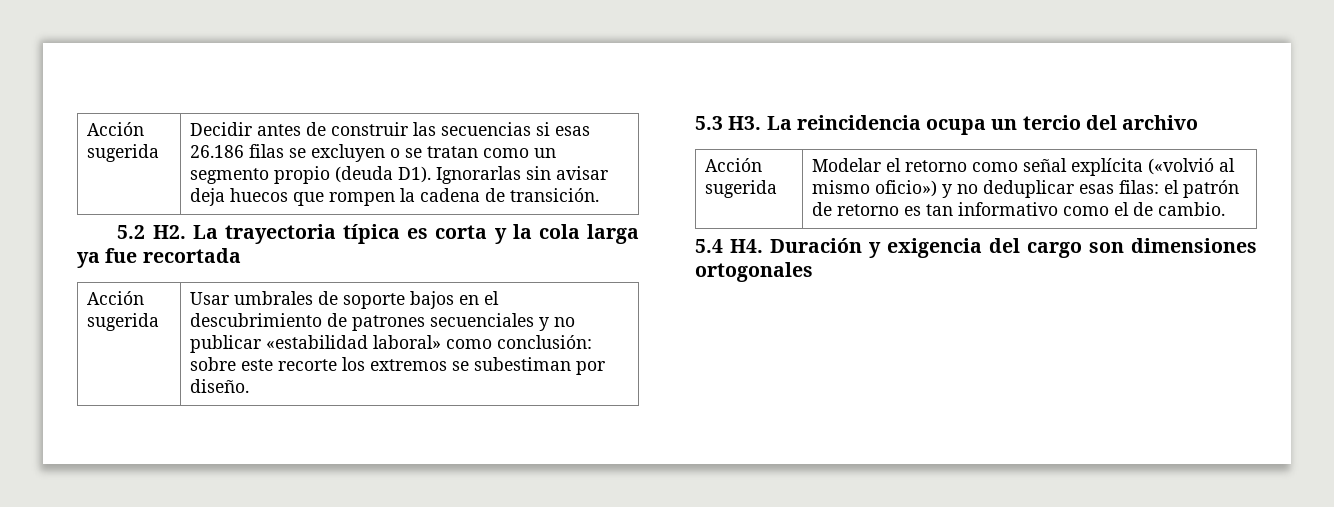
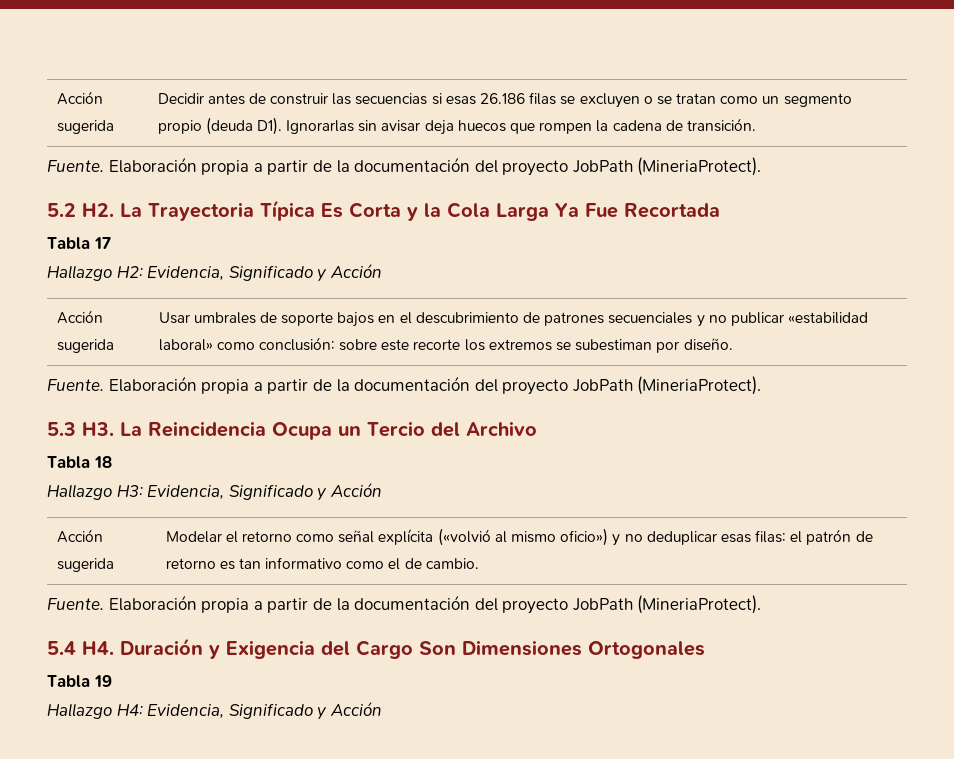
[117,224,640,244] [77,248,241,268] 5.2 H2. La trayectoria típica es corta y la cola larga ya fue recortada -> [47,157,762,176] [47,200,720,221] [47,237,111,249] [47,263,382,282] Fuente. Elaboración propia a partir de la documentación del proyecto JobPath (MineriaProtect). // 5.2 H2. La Trayectoria Típica Es Corta y la Cola Larga Ya Fue Recortada // Tabla 17 // Hallazgo H2: Evidencia, Significado y Acción
[695,115,1199,135] 5.3 H3. La reincidencia ocupa un tercio del archivo -> [47,376,762,395] [47,421,537,440] [47,456,112,468] [47,482,382,501] Fuente. Elaboración propia a partir de la documentación del proyecto JobPath (MineriaProtect). // 5.3 H3. La Reincidencia Ocupa un Tercio del Archivo // Tabla 18 // Hallazgo H3: Evidencia, Significado y Acción
[695,238,1257,258] [695,262,813,282] 5.4 H4. Duración y exigencia del cargo son dimensiones ortogonales -> [47,595,762,614] [47,638,705,659] [47,675,112,687] [47,701,382,720] Fuente. Elaboración propia a partir de la documentación del proyecto JobPath (MineriaProtect). // 5.4 H4. Duración y Exigencia del Cargo Son Dimensiones Ortogonales // Tabla 19 // Hallazgo H4: Evidencia, Significado y Acción

